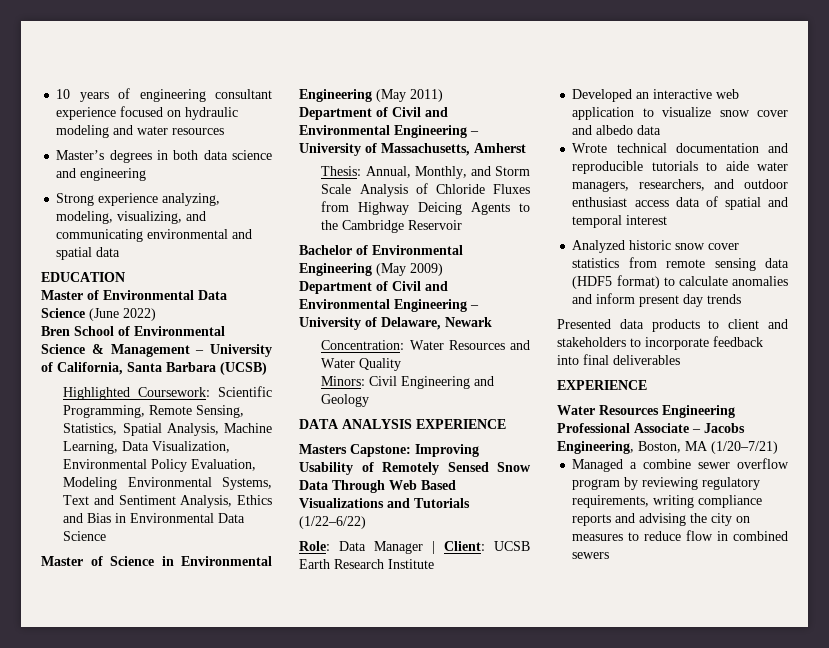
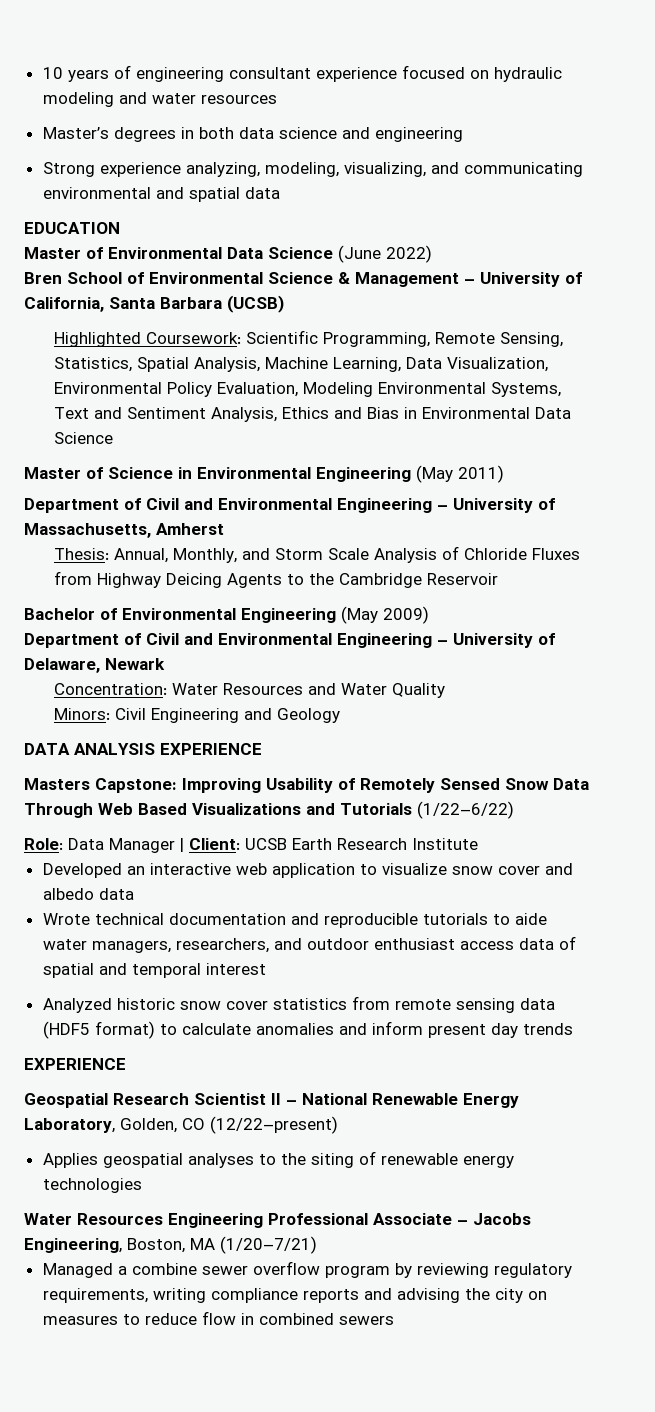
[557,319,788,332] [557,336,763,350] [557,354,680,365] [557,380,647,390] Presented data products to client and stakeholders to incorporate feedback into final deliverables // EXPERIENCE -> [24,1058,126,1070] [24,1093,519,1108] [24,1116,338,1134] [42,1151,514,1168] [42,1178,142,1193] EXPERIENCE // Geospatial Research Scientist II – National Renewable Energy Laboratory, Golden, CO (12/22–present) // Applies geospatial analyses to the siting of renewable energy technologies

